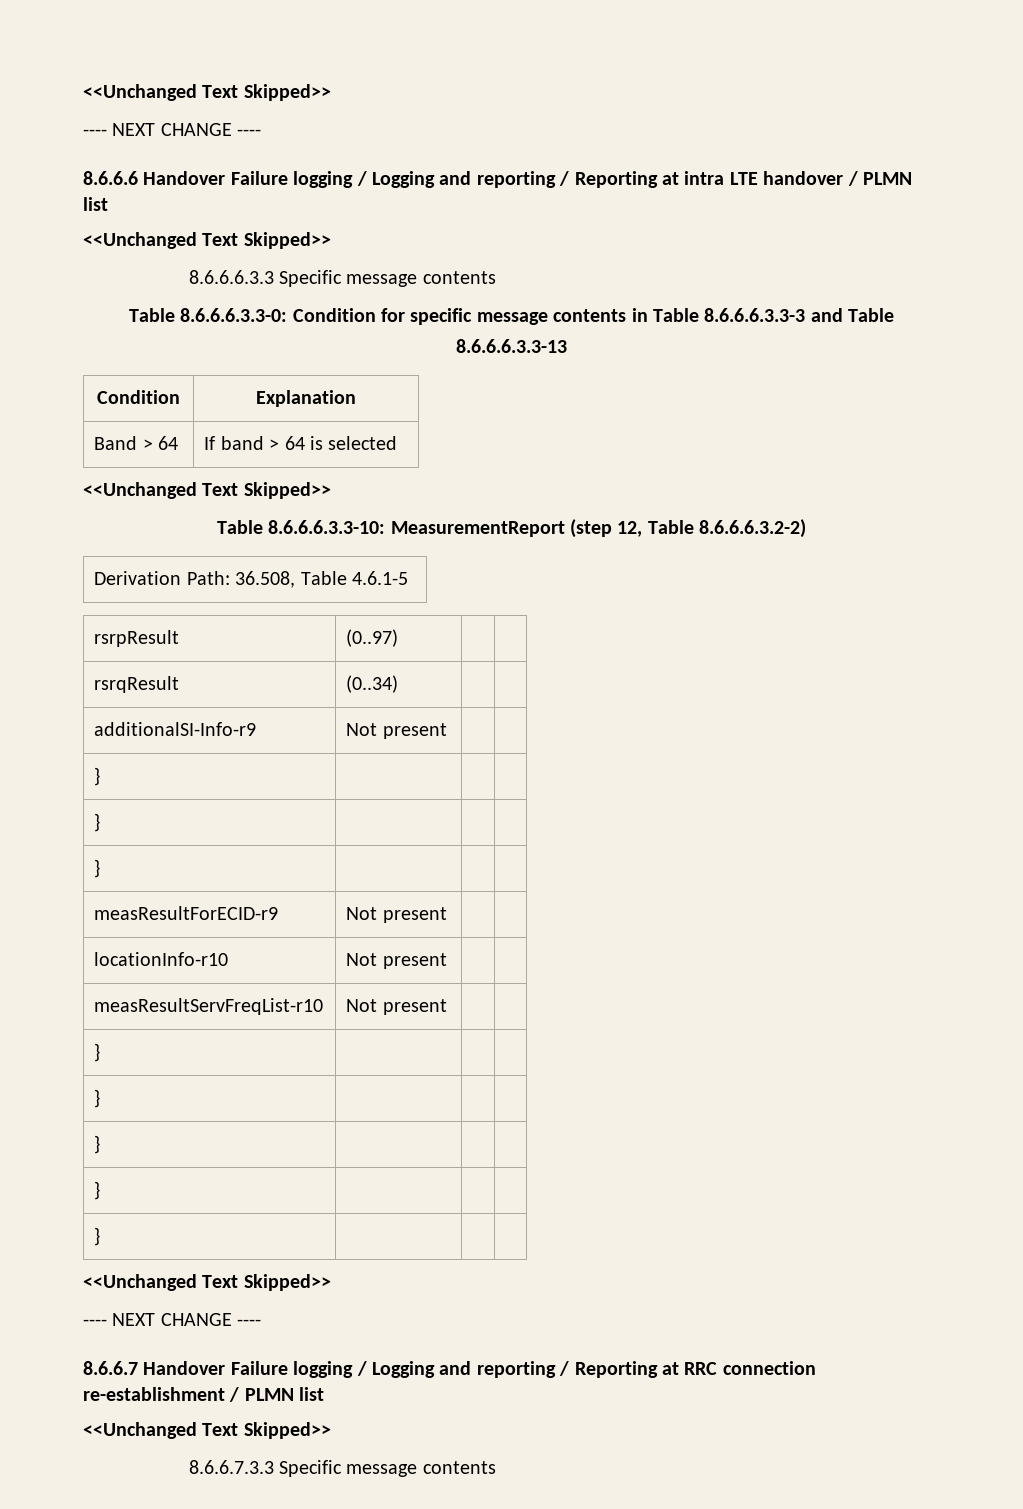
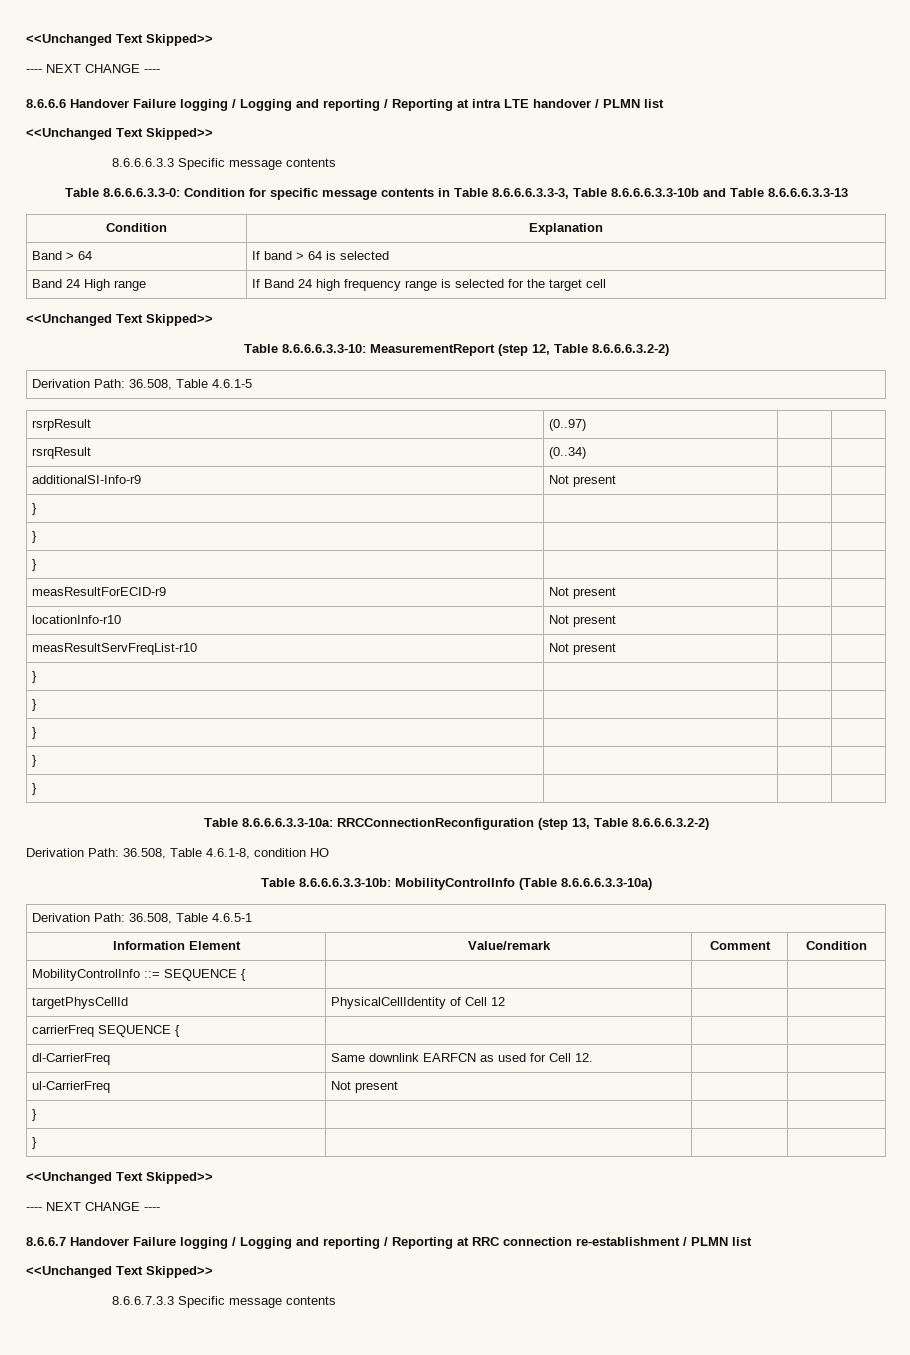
[704,308,806,322] 8.6.6.6.3.3-3 -> [491,188,699,199] 8.6.6.6.3.3-3, Table 8.6.6.6.3.3-10b
(398, 443) none -> [31,279,146,291] [251,279,606,291] // Band 24 High range | If Band 24 high frequency range is selected for the target cell
(101, 1236) none -> [203,818,709,830] [26,848,329,859] [260,878,652,890] [31,913,252,924] [112,941,241,950] [467,941,551,950] [709,941,771,950] [806,941,867,950] [31,969,246,981] [31,997,128,1009] [330,997,505,1009] [31,1025,180,1037] [31,1053,110,1065] [330,1053,593,1062] [31,1081,110,1093] [330,1081,398,1093] [31,1109,37,1121] [31,1137,37,1149] // Table 8.6.6.6.3.3-10a: RRCConnectionReconfiguration (step 13, Table 8.6.6.6.3.2-2) // Derivation Path: 36.508, Table 4.6.1-8, condition HO // Table 8.6.6.6.3.3-10b: MobilityControlInfo (Table 8.6.6.6.3.3-10a) // Derivation Path: 36.508, Table 4.6.5-1 // Information Element | Value/remark | Comment | Condition // MobilityControlInfo ::= SEQUENCE { | | | // targetPhysCellId | PhysicalCellIdentity of Cell 12 | | // carrierFreq SEQUENCE { | | | // dl-CarrierFreq | Same downlink EARFCN as used for Cell 12. | | // ul-CarrierFreq | Not present | | // } | | | // } | | |

